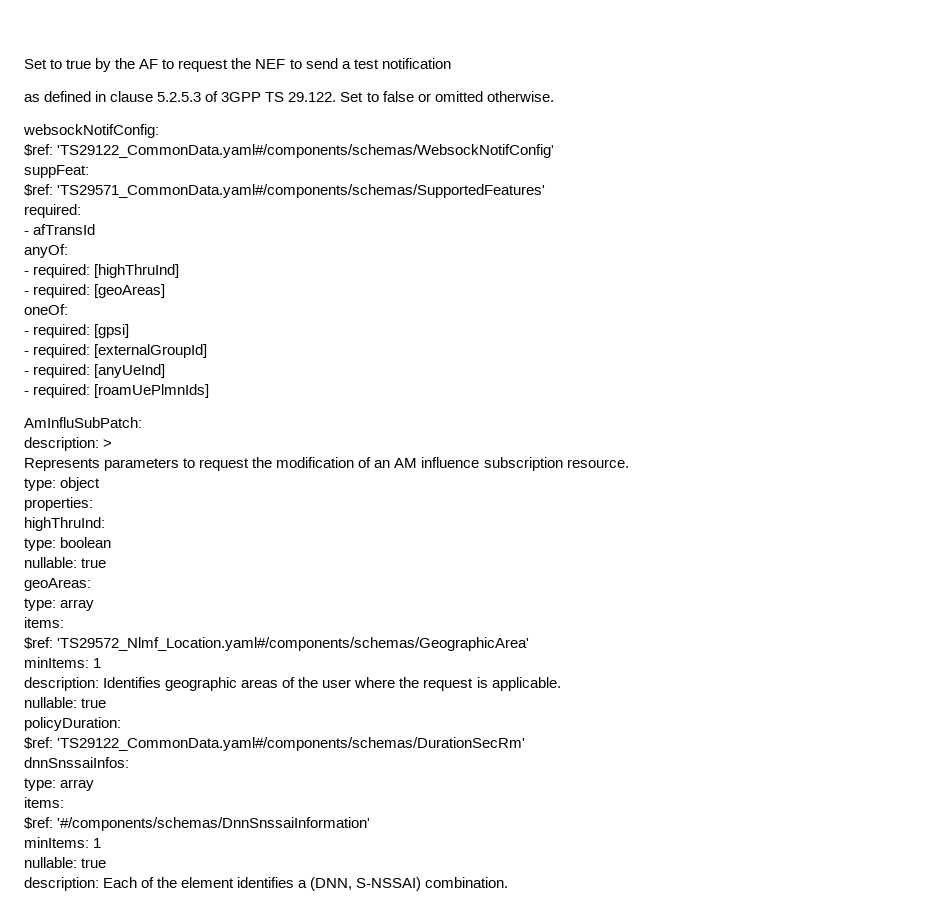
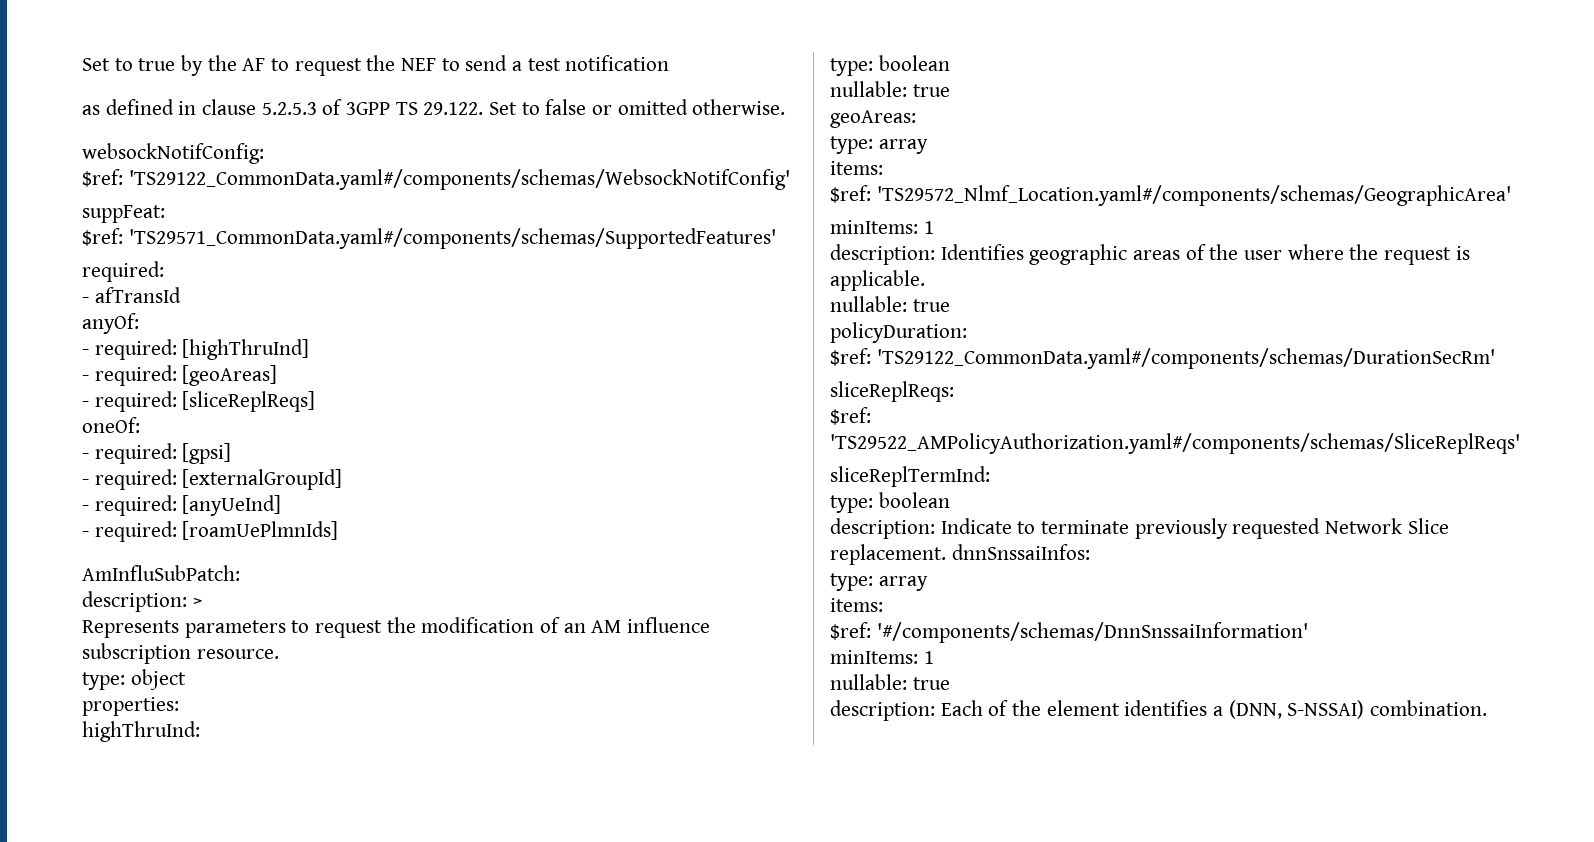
(166, 291) none -> [82,391,316,412] // - required: [sliceReplReqs]
(526, 744) none -> [830,381,954,402] [830,407,871,425] [830,433,1520,454] [830,466,990,487] [830,492,950,513] [830,518,1449,539] [830,544,946,565] sliceReplReqs: // $ref: 'TS29522_AMPolicyAuthorization.yaml#/components/schemas/SliceReplReqs' // sliceReplTermInd: // type: boolean // description: Indicate to terminate previously requested Network Slice replacement.

